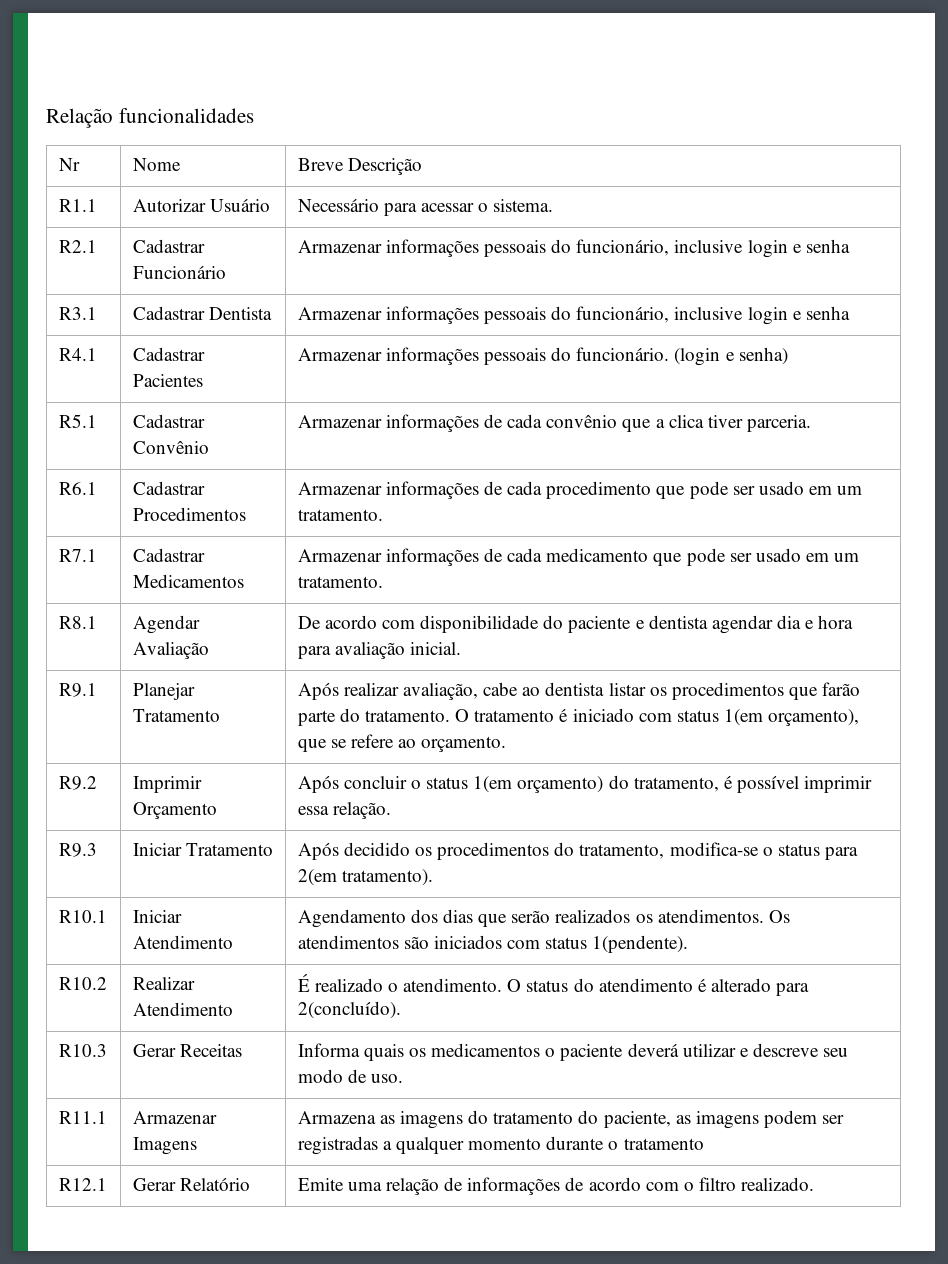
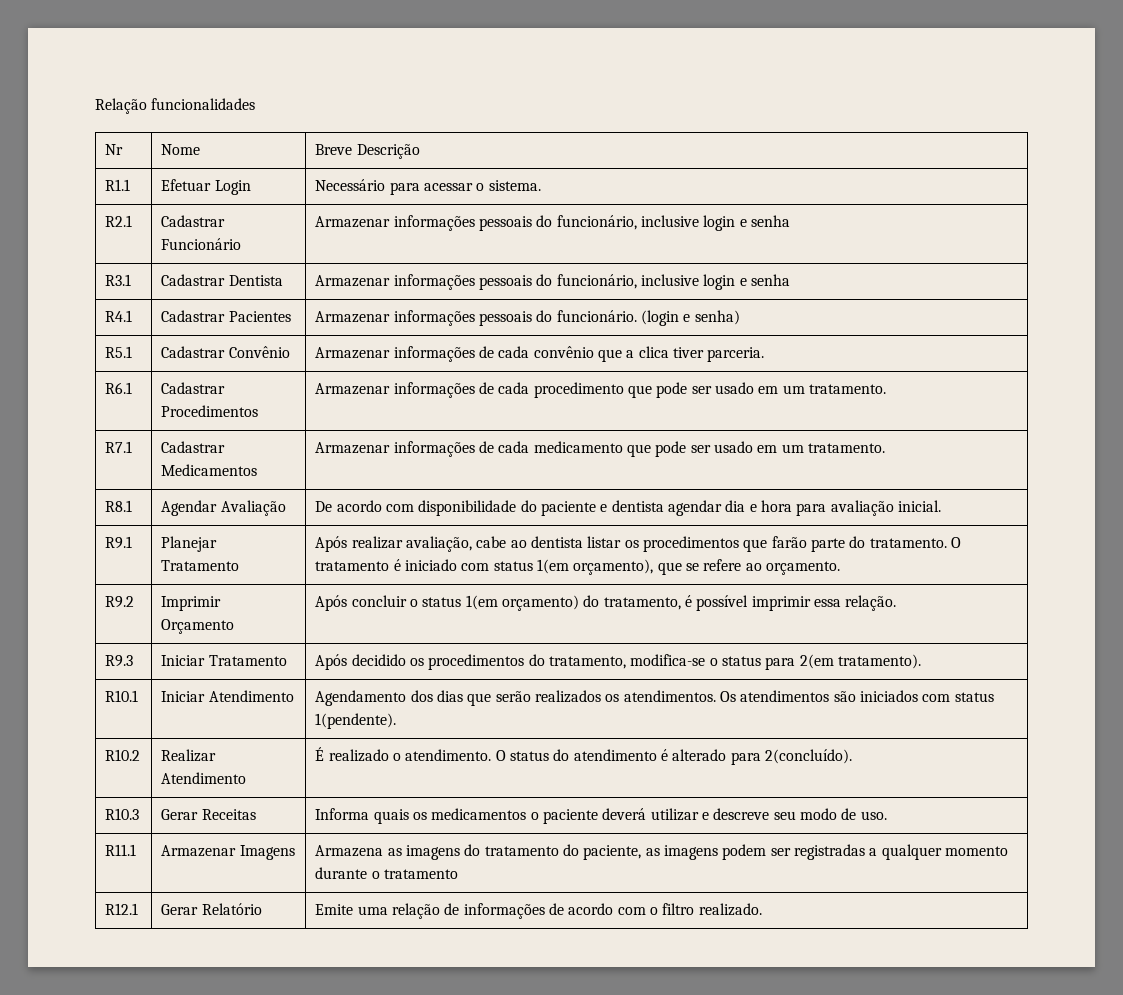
[132,199,270,212] Autorizar Usuário -> [161,179,251,195] Efetuar Login

